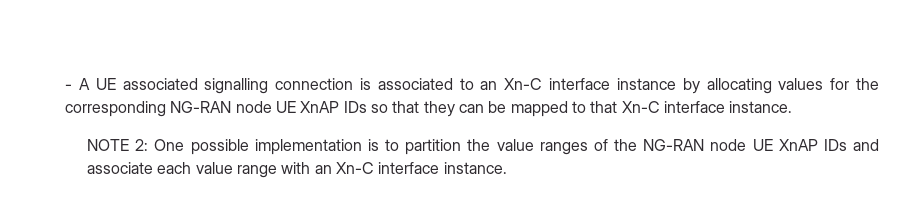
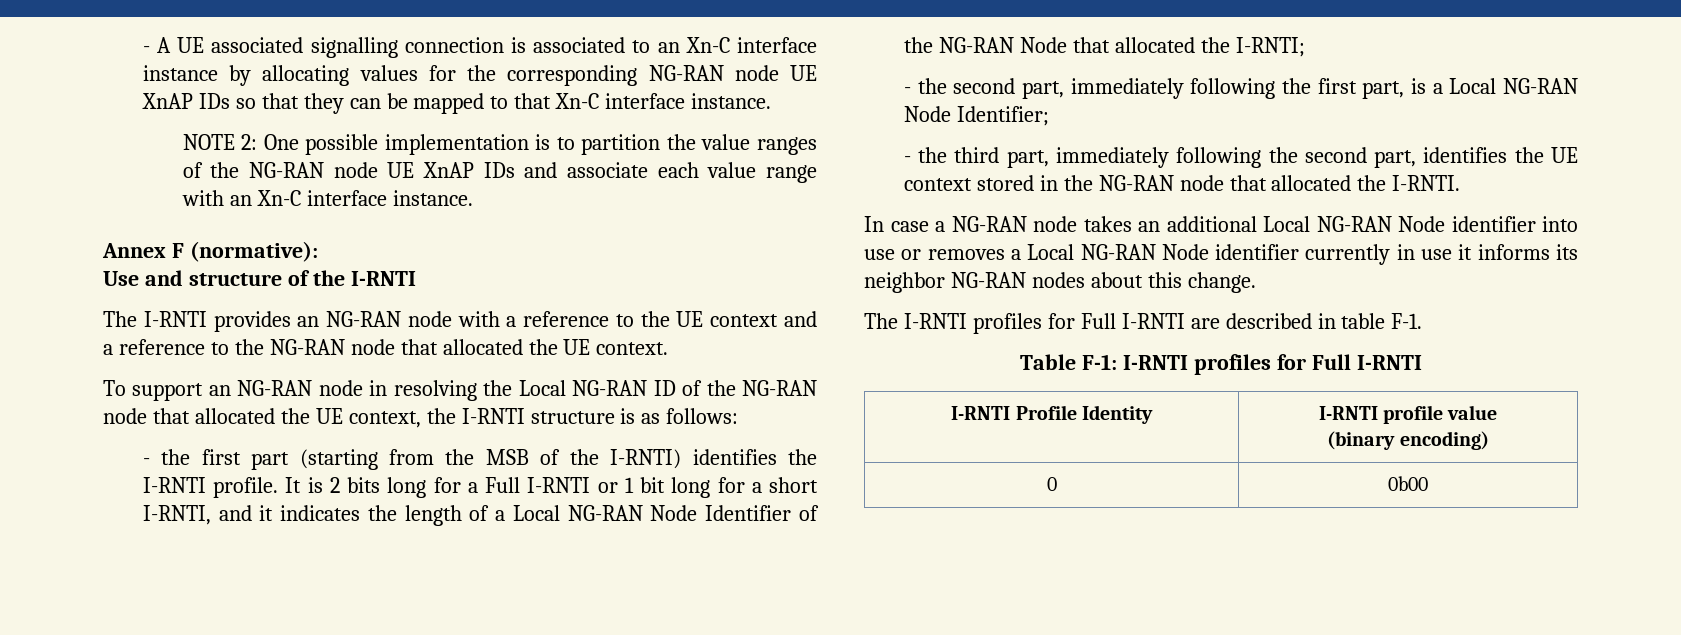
(507, 168) none -> [102,241,318,262] [103,270,416,286] [103,311,817,332] [103,339,669,355] [103,380,817,401] [103,408,739,428] [142,449,817,470] [142,477,818,498] [142,505,819,526] [903,37,1305,57] [903,78,1578,99] [903,106,1049,126] [903,147,1578,168] [903,175,1461,191] [864,216,1578,232] [864,244,1578,265] [864,272,1256,293] [864,313,1423,334] [1020,354,1422,375] [951,405,1153,424] [1318,405,1498,424] [1327,431,1489,450] [1046,477,1057,491] [1388,476,1428,491] // Annex F (normative): // Use and structure of the I-RNTI // The I-RNTI provides an NG-RAN node with a reference to the UE context and a reference to the NG-RAN node that allocated the UE context. // To support an NG-RAN node in resolving the Local NG-RAN ID of the NG-RAN node that allocated the UE context, the I-RNTI structure is as follows: // - the first part (starting from the MSB of the I-RNTI) identifies the I-RNTI profile. It is 2 bits long for a Full I-RNTI or 1 bit long for a short I-RNTI, and it indicates the length of a Local NG-RAN Node Identifier of the NG-RAN Node that allocated the I-RNTI; // - the second part, immediately following the first part, is a Local NG-RAN Node Identifier; // - the third part, immediately following the second part, identifies the UE context stored in the NG-RAN node that allocated the I-RNTI. // In case a NG-RAN node takes an additional Local NG-RAN Node identifier into use or removes a Local NG-RAN Node identifier currently in use it informs its neighbor NG-RAN nodes about this change. // The I-RNTI profiles for Full I-RNTI are described in table F-1. // Table F-1: I-RNTI profiles for Full I-RNTI // I-RNTI Profile Identity | I-RNTI profile value // (binary encoding) // 0 | 0b00

